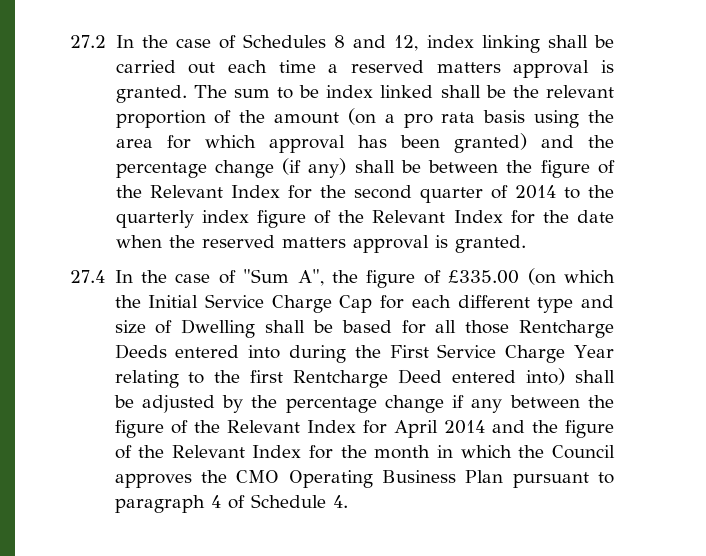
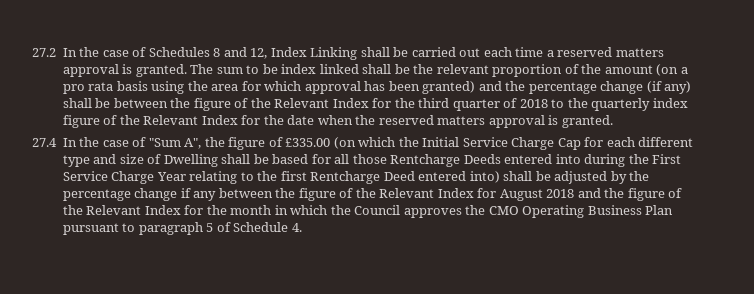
[426,35,540,53] index linking -> [270,47,358,60] Index Linking
[353,185,412,199] second -> [418,98,450,108] third
[514,185,556,199] 2014 -> [519,99,548,108] 2018
[393,420,485,438] April 2014 -> [499,189,575,201] August 2018
[210,495,221,508] 4 -> [206,223,214,232] 5

